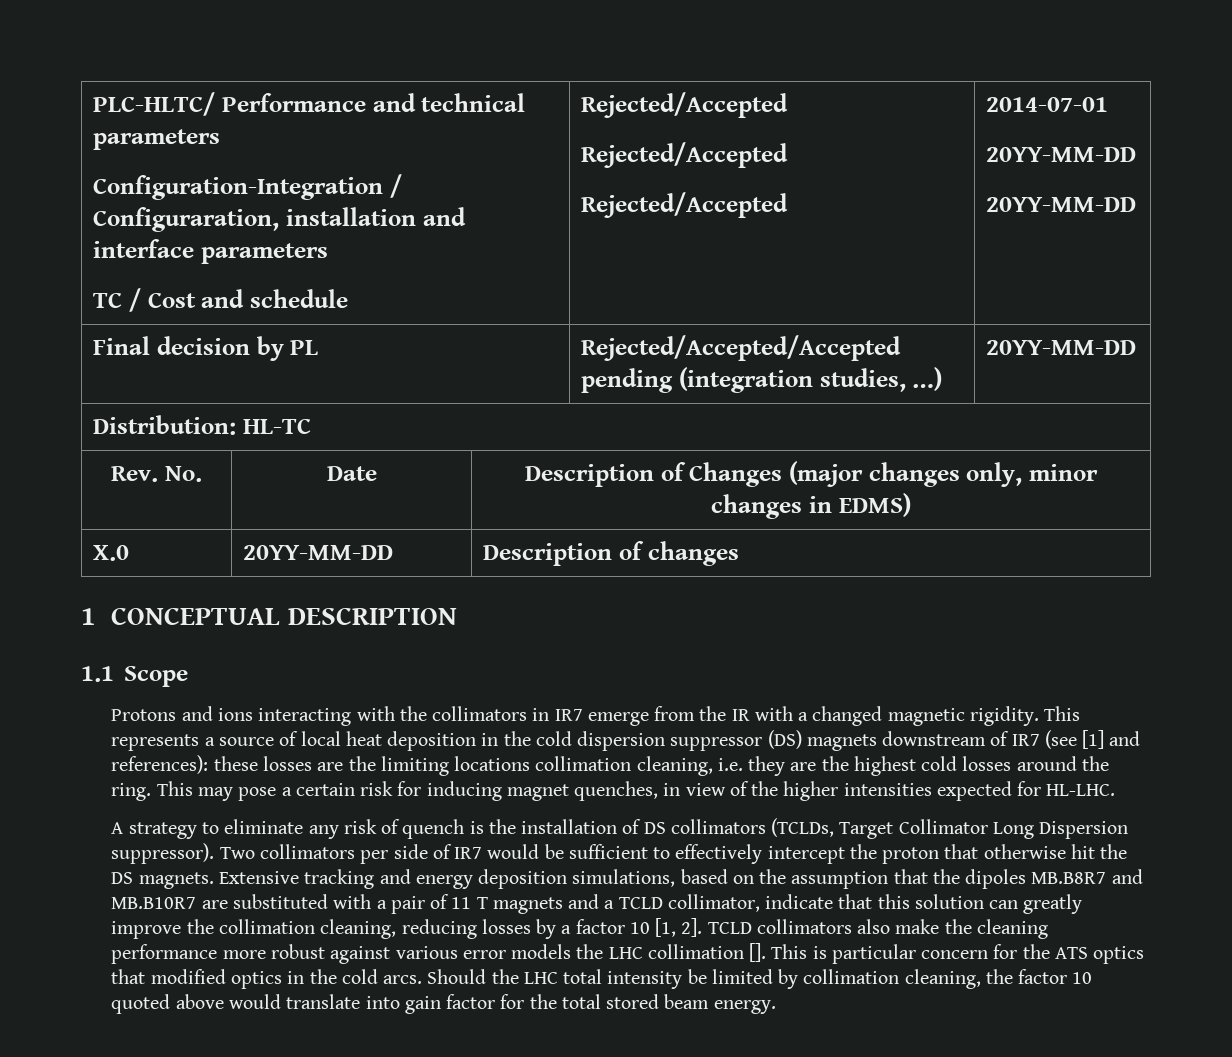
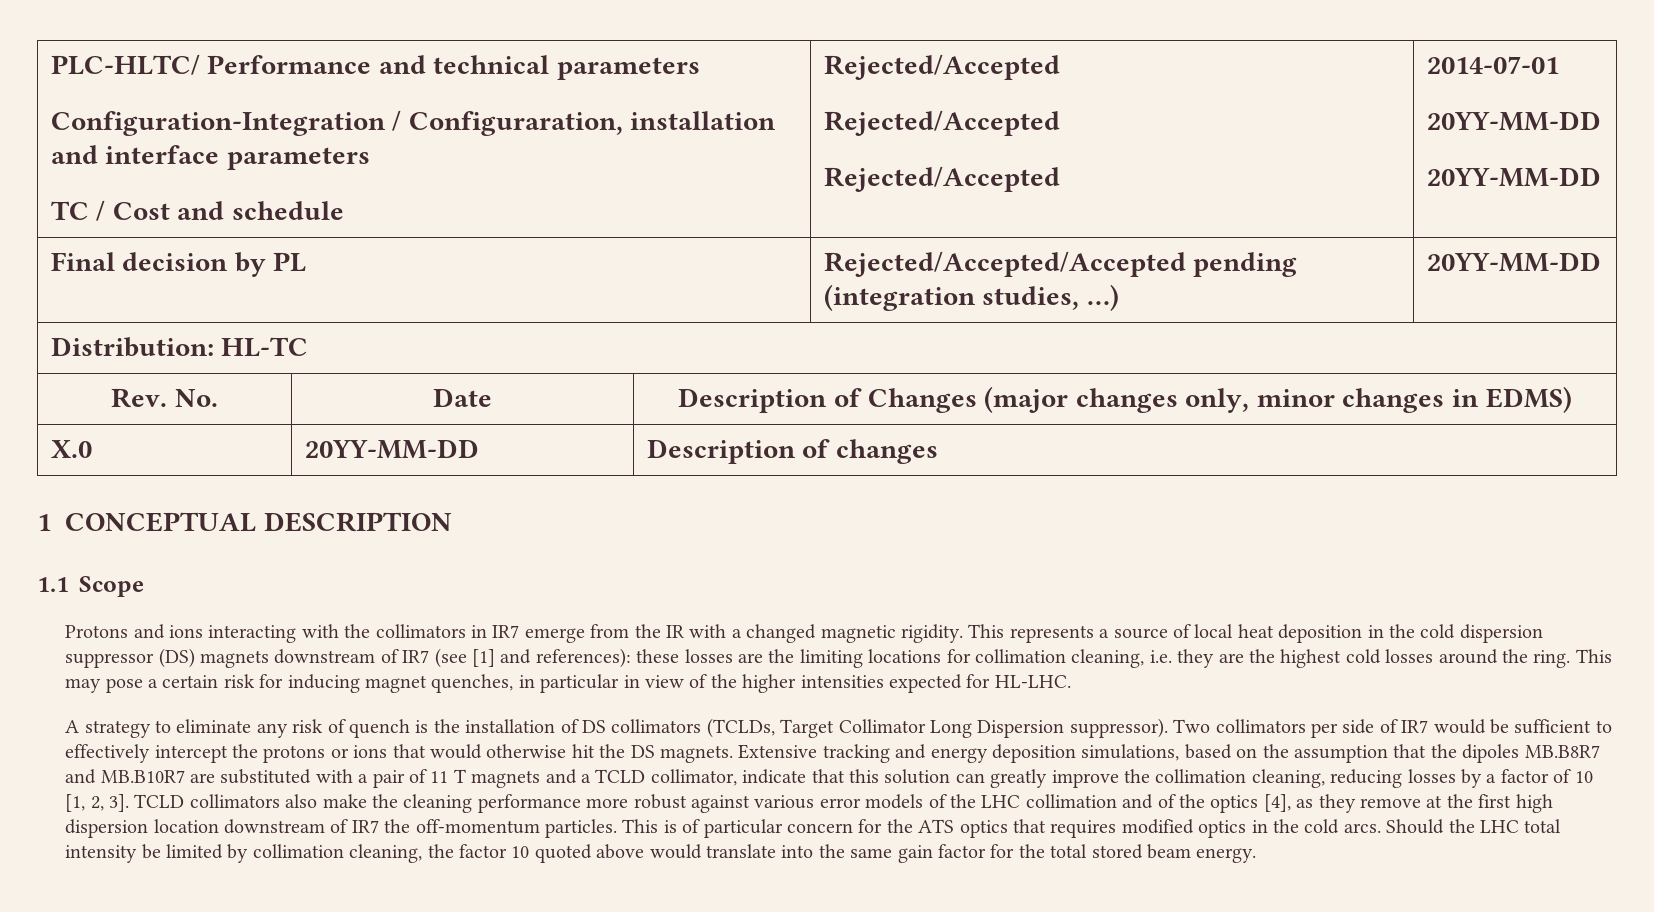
(531, 763) none -> [946,649,971,663] for
(681, 789) none -> [540,674,640,693] particular in
[882,844,979,864] proton that -> [263,744,482,763] protons or ions that would
(625, 926) none -> [1553,769,1572,783] of
[681,918,703,937] 2]. -> [90,794,129,812] 2, 3].
(572, 951) none -> [928,794,947,808] of
[749,943,767,962] []. -> [1122,794,1553,813] [65,819,617,838] and of the optics [4], as they remove at the first high dispersion location downstream of IR7 the off-momentum particles.
(827, 952) none -> [682,819,701,833] of
(146, 976) none -> [1050,820,1117,838] requires
(400, 1002) none -> [818,844,893,858] the same

